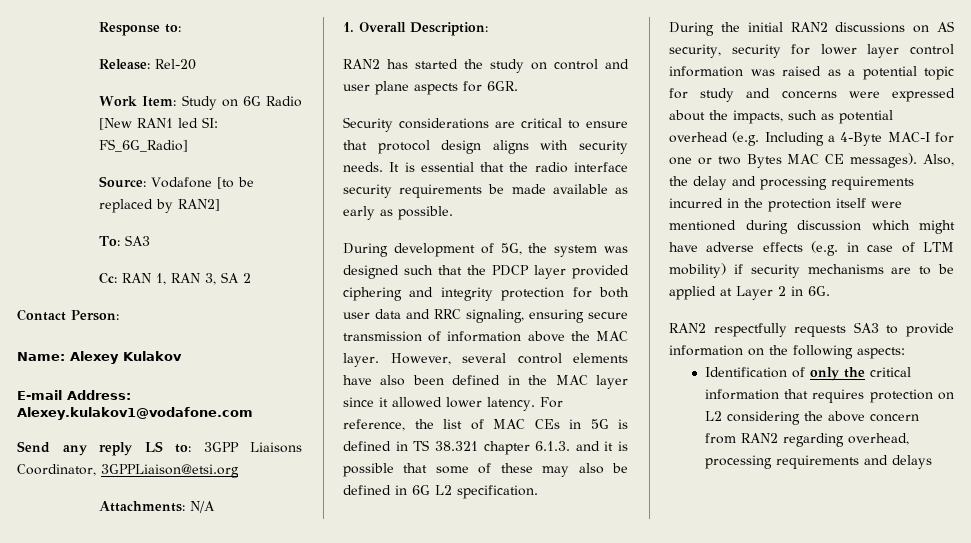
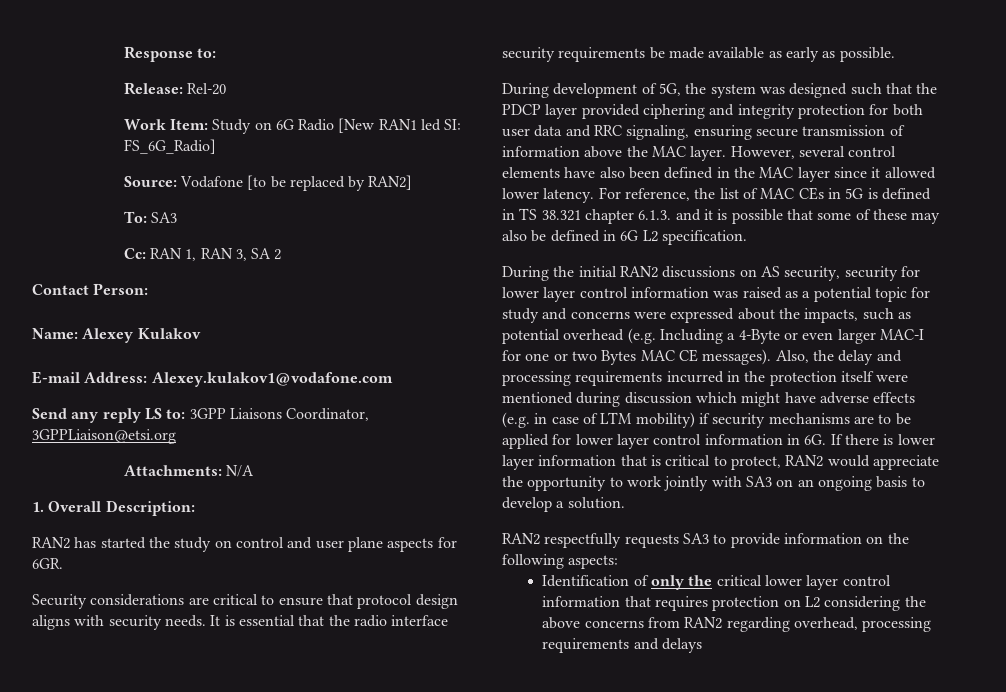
(883, 139) none -> [783,329,876,344] or even larger
[720,286,830,300] at Layer 2 in 6G. -> [552,434,935,449] [502,455,939,470] [502,476,925,491] [502,497,625,512] for lower layer control information in 6G. If there is lower layer information that is critical to protect, RAN2 would appreciate the opportunity to work jointly with SA3 on an ongoing basis to develop a solution.
(911, 372) none -> [765,575,891,590] lower layer control
[869,414,919,422] concern -> [584,620,644,628] concerns

